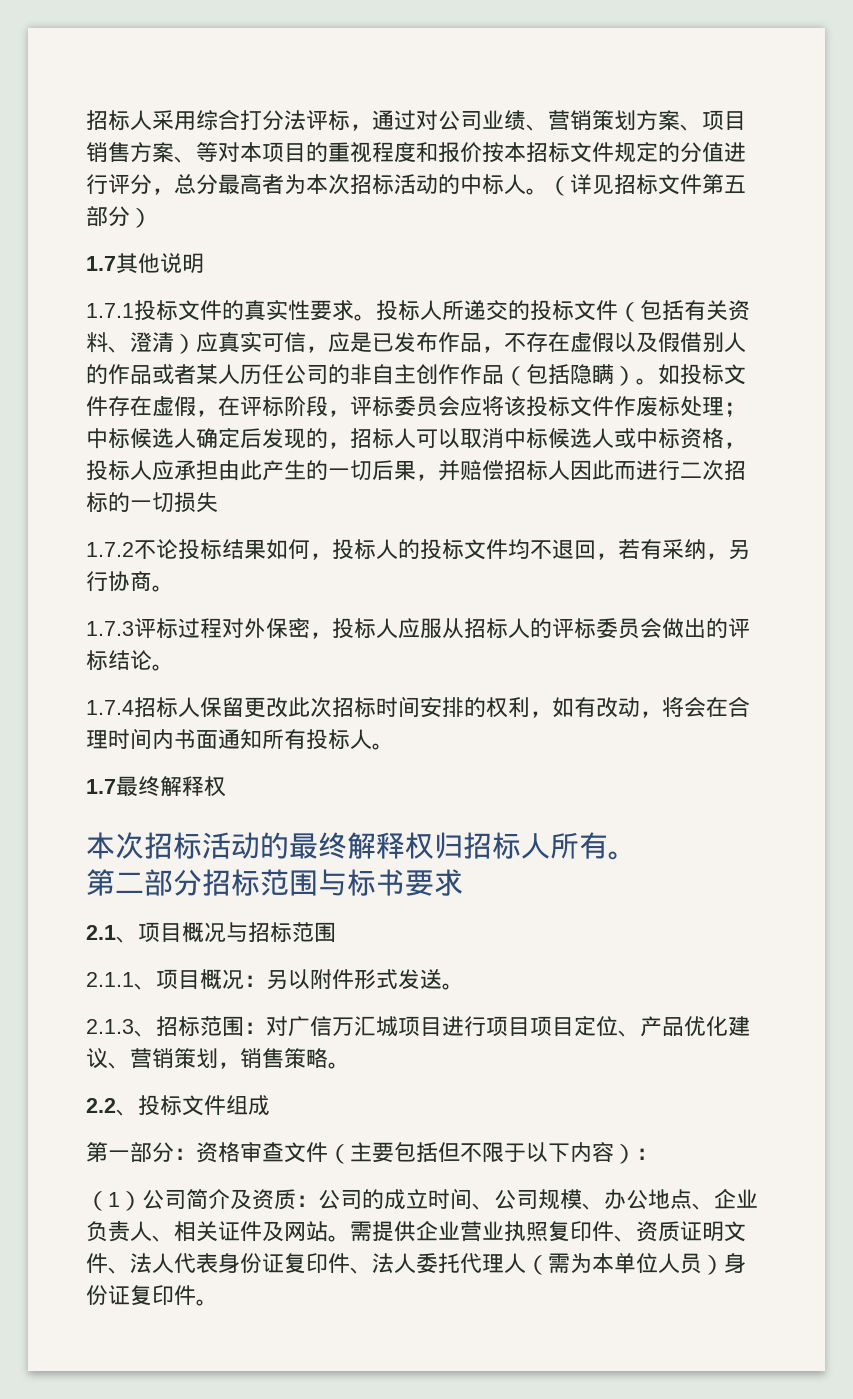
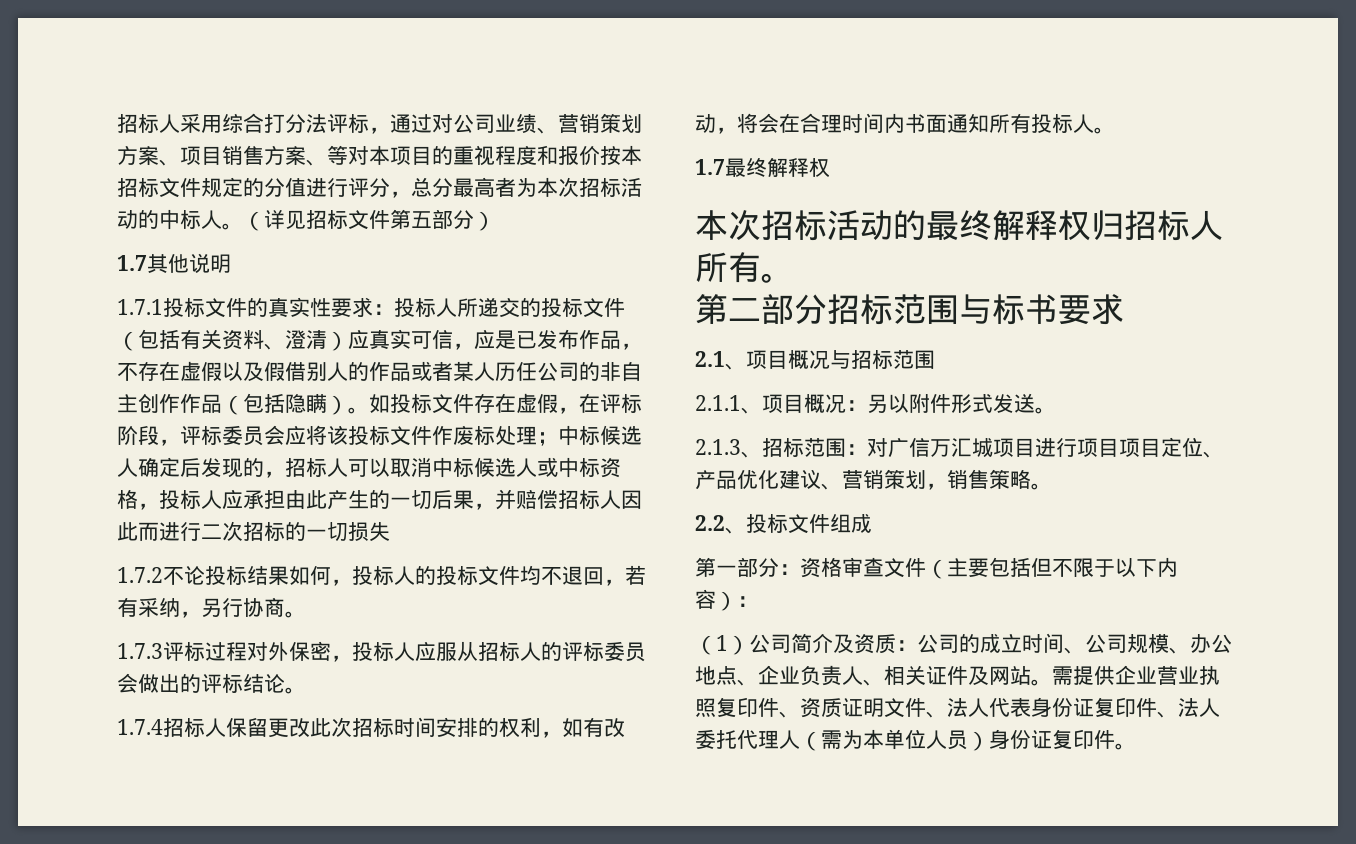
[354,314,376,321] 。 -> [373,304,394,315] ：

